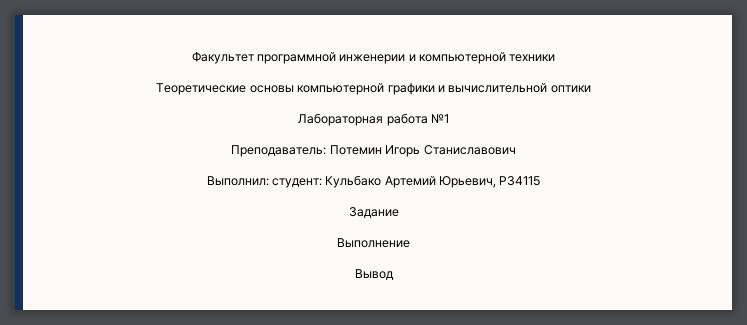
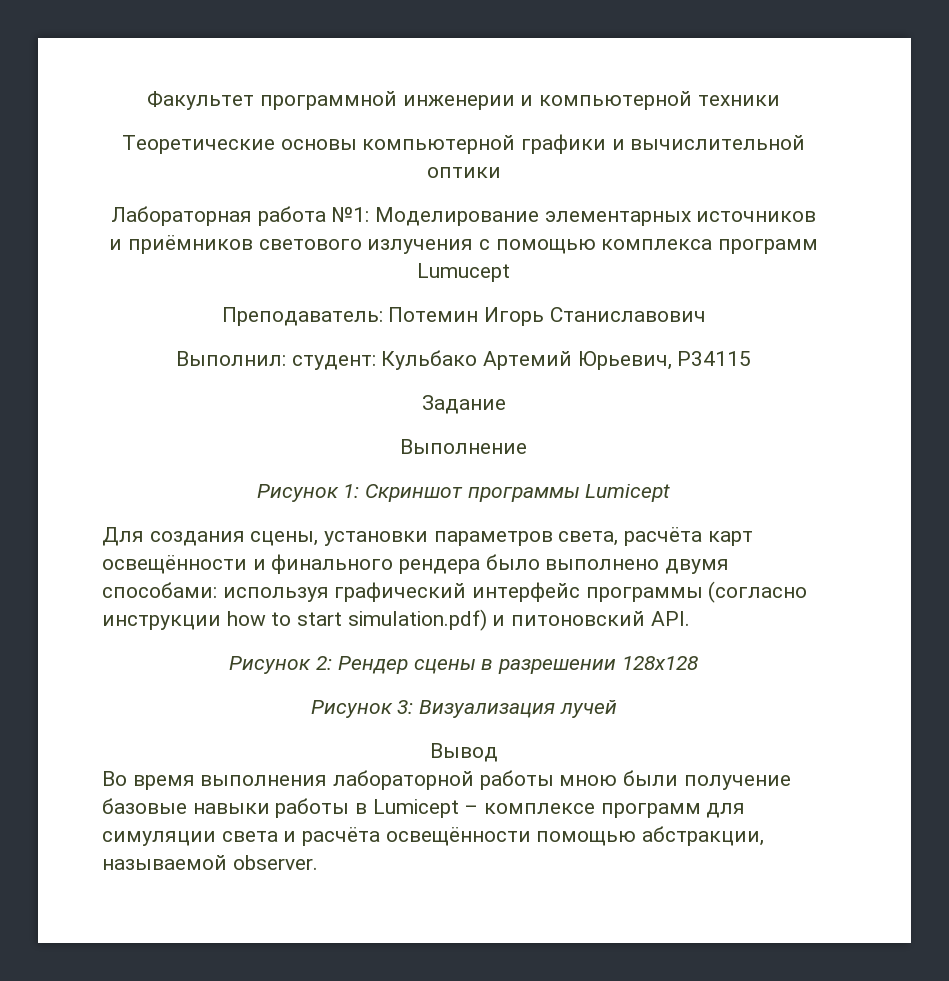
[430,114,449,123] №1 -> [331,206,817,226] [109,235,818,254] [417,263,510,282] №1: Моделирование элементарных источников и приёмников светового излучения с помощью комплекса программ Lumucept
[354,269,394,280] Вывод -> [256,484,671,502] [102,527,753,546] [102,554,730,574] [102,581,808,603] [102,609,690,631] [229,656,698,674] [310,700,617,718] [429,743,498,762] [102,770,791,790] [102,798,746,818] [102,826,765,846] [102,855,318,870] Рисунок 1: Скриншот программы Lumicept // Для создания сцены, установки параметров света, расчёта карт освещённости и финального рендера было выполнено двумя способами: используя графический интерфейс программы (согласно инструкции how to start simulation.pdf) и питоновский API. // Рисунок 2: Рендер сцены в разрешении 128x128 // Рисунок 3: Визуализация лучей // Вывод // Во время выполнения лабораторной работы мною были получение базовые навыки работы в Lumicept – комплексе программ для симуляции света и расчёта освещённости помощью абстракции, называемой observer.

